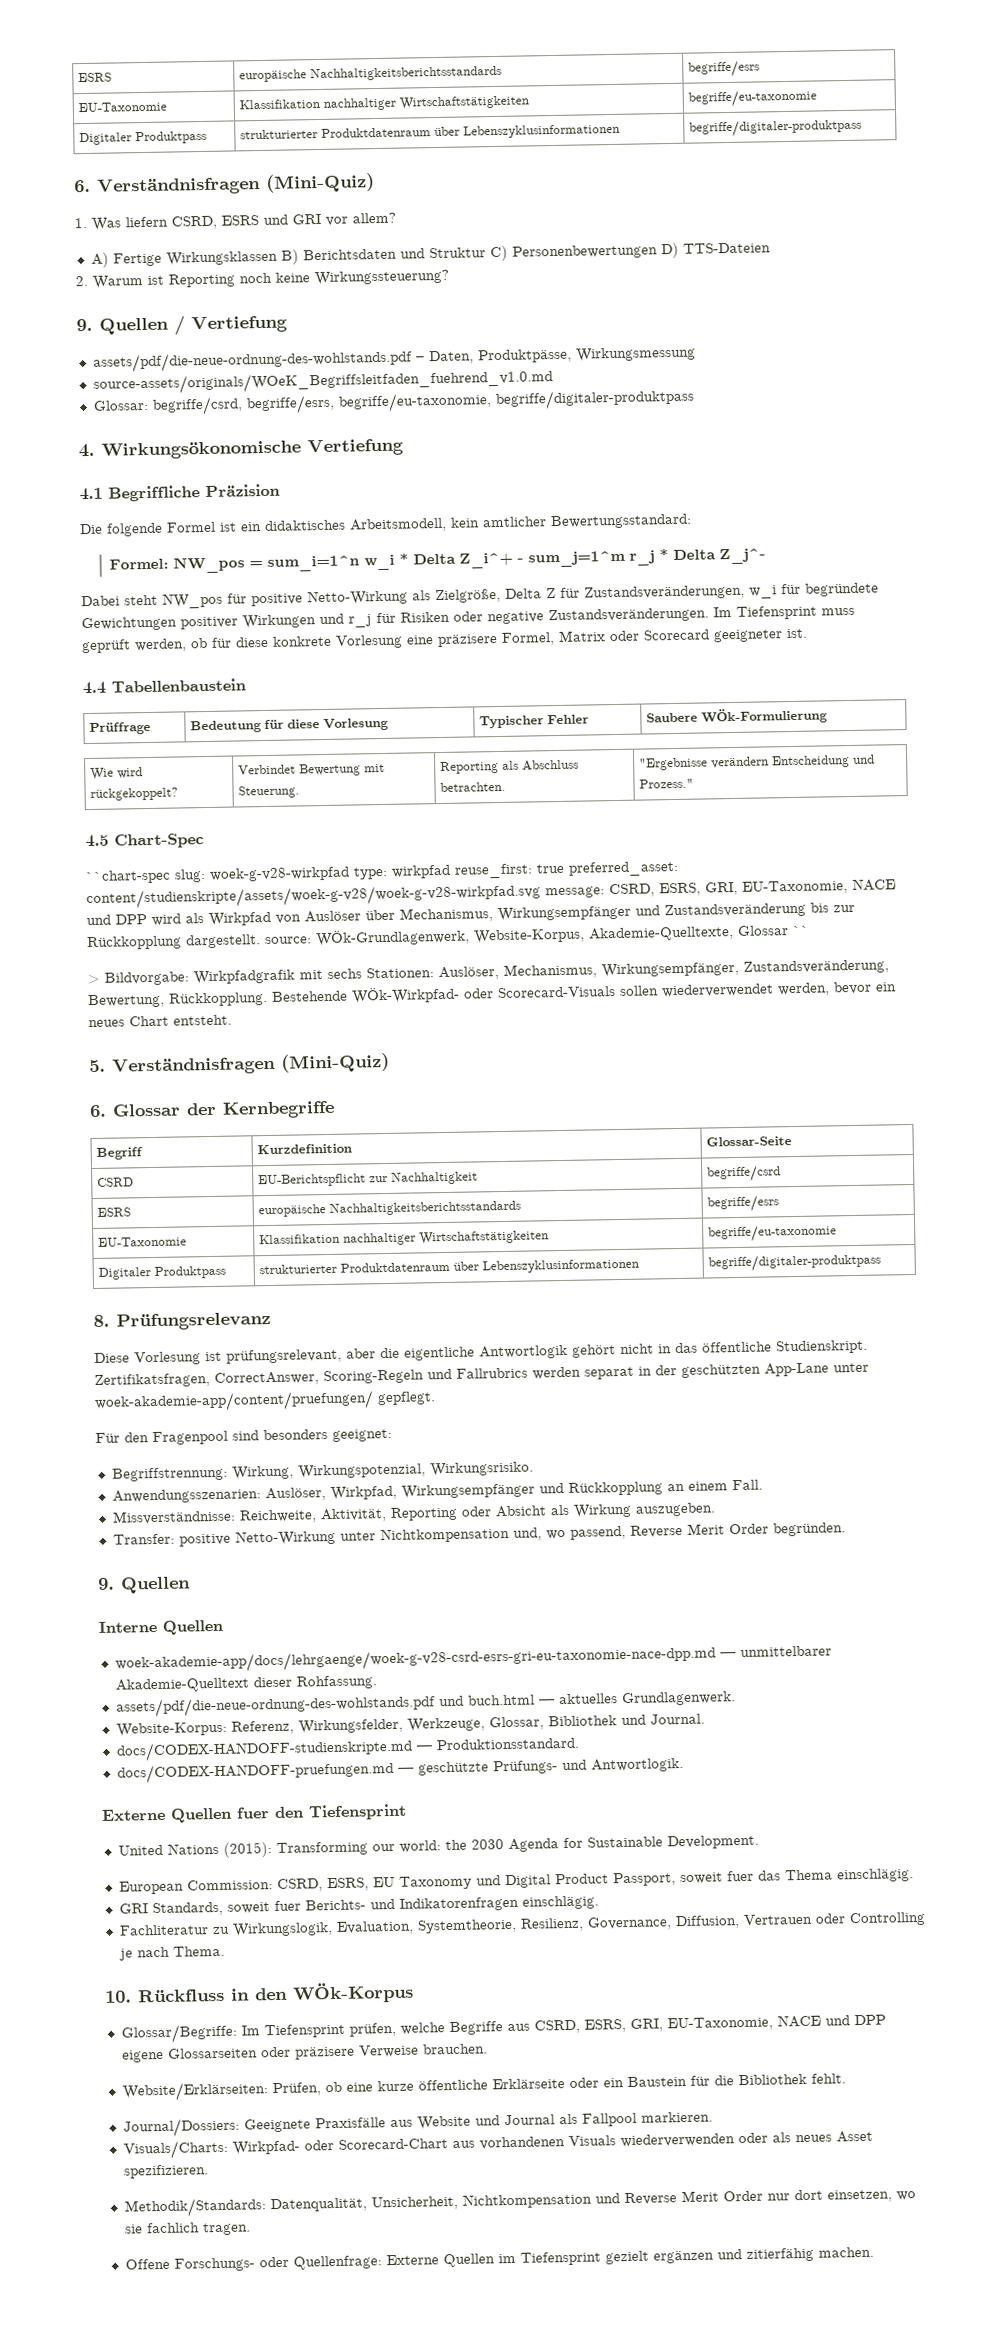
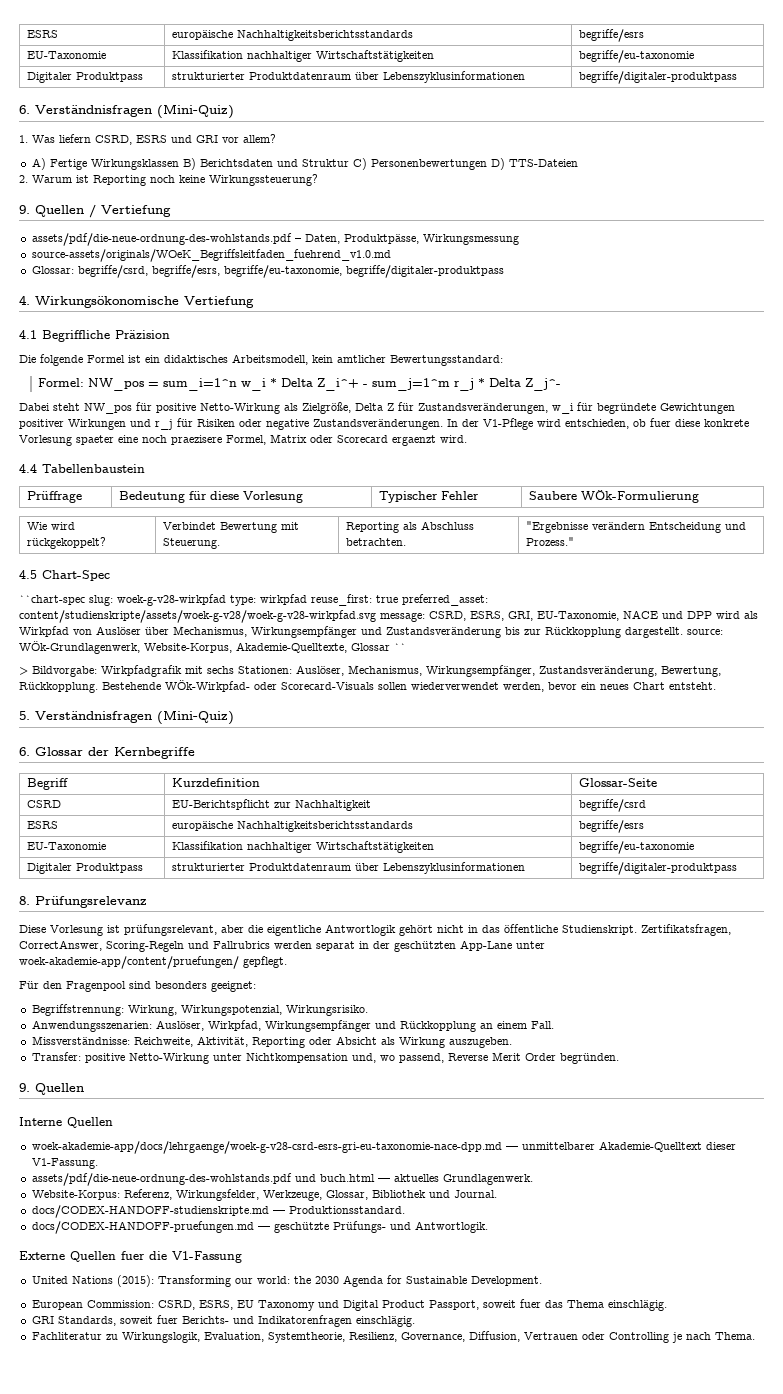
[713,605,855,620] [81,634,498,654] Im Tiefensprint muss geprüft werden, ob für diese konkrete Vorlesung eine präzisere -> [447,418,749,430] [19,435,222,446] In der V1-Pflege wird entschieden, ob fuer diese konkrete Vorlesung spaeter eine noch praezisere
[713,628,808,643] geeigneter ist. -> [392,435,467,446] ergaenzt wird.
[295,1675,377,1690] Rohfassung. -> [31,1158,98,1169] V1-Fassung.
[274,1803,407,1821] den Tiefensprint -> [149,1251,242,1263] die V1-Fassung
[105,1981,414,2004] [120,2014,886,2044] [121,2043,488,2063] [121,2073,846,2102] [122,2111,713,2138] [122,2130,873,2160] [123,2164,209,2179] [123,2189,916,2218] [124,2222,251,2236] [124,2246,874,2272] // 10. Rückfluss in den WÖk-Korpus // Glossar/Begriffe: Im Tiefensprint prüfen, welche Begriffe aus CSRD, ESRS, GRI, EU-Taxonomie, NACE und DPP eigene Glossarseiten oder präzisere Verweise brauchen. // Website/Erklärseiten: Prüfen, ob eine kurze öffentliche Erklärseite oder ein Baustein für die Bibliothek fehlt. // Journal/Dossiers: Geeignete Praxisfälle aus Website und Journal als Fallpool markieren. // Visuals/Charts: Wirkpfad- oder Scorecard-Chart aus vorhandenen Visuals wiederverwenden oder als neues Asset spezifizieren. // Methodik/Standards: Datenqualität, Unsicherheit, Nichtkompensation und Reverse Merit Order nur dort einsetzen, wo sie fachlich tragen. // Offene Forschungs- oder Quellenfrage: Externe Quellen im Tiefensprint gezielt ergänzen und zitierfähig machen. -> (755, 1336) none

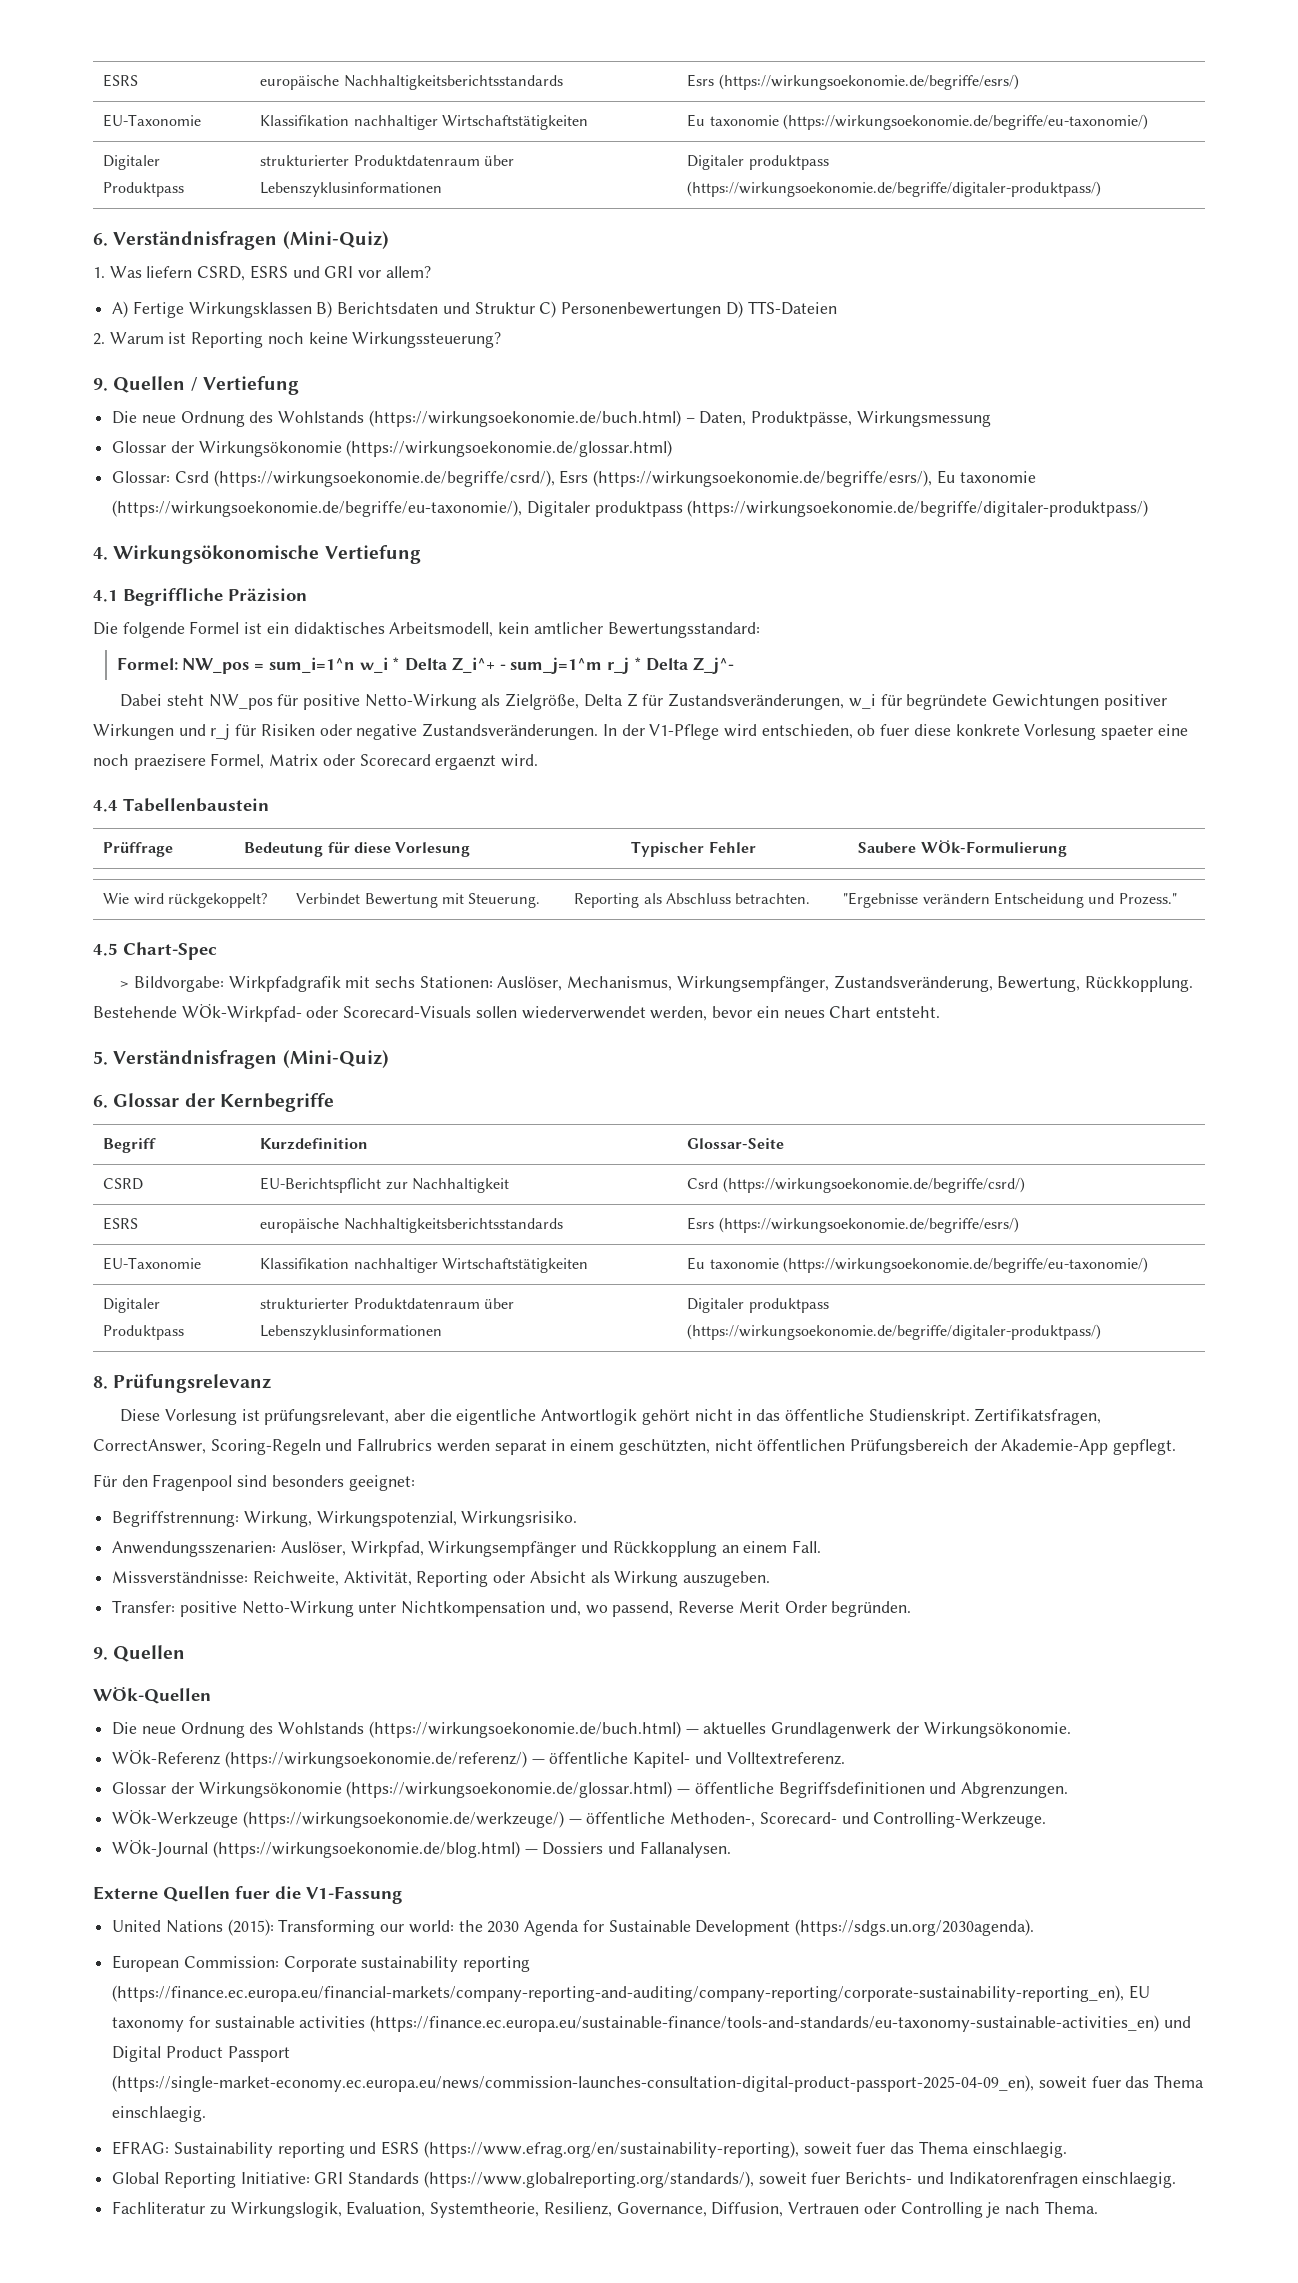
[26,30,58,38] [171,30,413,41] [578,29,644,42] [26,51,106,59] [171,50,434,62] [578,50,694,63] [26,72,143,83] [171,71,525,83] [578,71,737,84] ESRS | europäische Nachhaltigkeitsberichtsstandards | begriffe/esrs // EU-Taxonomie | Klassifikation nachhaltiger Wirtschaftstätigkeiten | begriffe/eu-taxonomie // Digitaler Produktpass | strukturierter Produktdatenraum über Lebenszyklusinformationen | begriffe/digitaler-produktpass -> [103,74,139,87] [260,75,563,90] [687,74,1019,90] [103,114,202,127] [260,115,589,130] [687,114,1149,130] [103,155,161,170] [103,182,185,197] [260,155,515,166] [260,182,443,197] [687,155,829,170] [687,181,1102,197] ESRS | europäische Nachhaltigkeitsberichtsstandards | Esrs (https://wirkungsoekonomie.de/begriffe/esrs/) // EU-Taxonomie | Klassifikation nachhaltiger Wirtschaftstätigkeiten | Eu taxonomie (https://wirkungsoekonomie.de/begriffe/eu-taxonomie/) // Digitaler Produktpass | strukturierter Produktdatenraum über Lebenszyklusinformationen | Digitaler produktpass (https://wirkungsoekonomie.de/begriffe/digitaler-produktpass/)
[31,233,519,246] [31,249,391,262] [31,265,504,278] assets/pdf/die-neue-ordnung-des-wohlstands.pdf – Daten, Produktpässe, Wirkungsmessung // source-assets/originals/WOeK_Begriffsleitfaden_fuehrend_v1.0.md // Glossar: begriffe/csrd, begriffe/esrs, begriffe/eu-taxonomie, begriffe/digitaler-produktpass -> [112,410,991,427] [112,440,673,457] [112,470,1036,487] [112,500,1149,517] Die neue Ordnung des Wohlstands (https://wirkungsoekonomie.de/buch.html) – Daten, Produktpässe, Wirkungsmessung // Glossar der Wirkungsökonomie (https://wirkungsoekonomie.de/glossar.html) // Glossar: Csrd (https://wirkungsoekonomie.de/begriffe/csrd/), Esrs (https://wirkungsoekonomie.de/begriffe/esrs/), Eu taxonomie (https://wirkungsoekonomie.de/begriffe/eu-taxonomie/), Digitaler produktpass (https://wirkungsoekonomie.de/begriffe/digitaler-produktpass/)
[19,594,488,606] [19,610,758,623] [19,626,723,638] [19,641,406,654] // ``chart-spec slug: woek-g-v28-wirkpfad type: wirkpfad reuse_first: true preferred_asset: content/studienskripte/assets/woek-g-v28/woek-g-v28-wirkpfad.svg message: CSRD, ESRS, GRI, EU-Taxonomie, NACE und DPP wird als Wirkpfad von Auslöser über Mechanismus, Wirkungsempfänger und Zustandsveränderung bis zur Rückkopplung dargestellt. source: WÖk-Grundlagenwerk, Website-Korpus, Akademie-Quelltexte, Glossar `` -> (217, 951) none
[578,799,646,812] [26,821,58,829] [171,821,413,832] [578,820,644,833] [26,842,106,850] [171,841,434,853] [578,841,694,854] [26,863,143,874] [171,862,525,874] [578,862,737,875] begriffe/csrd // ESRS | europäische Nachhaltigkeitsberichtsstandards | begriffe/esrs // EU-Taxonomie | Klassifikation nachhaltiger Wirtschaftstätigkeiten | begriffe/eu-taxonomie // Digitaler Produktpass | strukturierter Produktdatenraum über Lebenszyklusinformationen | begriffe/digitaler-produktpass -> [687,1177,1025,1193] [103,1217,139,1230] [260,1218,563,1233] [687,1217,1019,1233] [103,1257,202,1270] [260,1258,589,1273] [687,1257,1149,1273] [103,1298,161,1313] [103,1325,185,1340] [260,1298,515,1309] [260,1325,443,1340] [687,1298,829,1313] [687,1324,1102,1340] Csrd (https://wirkungsoekonomie.de/begriffe/csrd/) // ESRS | europäische Nachhaltigkeitsberichtsstandards | Esrs (https://wirkungsoekonomie.de/begriffe/esrs/) // EU-Taxonomie | Klassifikation nachhaltiger Wirtschaftstätigkeiten | Eu taxonomie (https://wirkungsoekonomie.de/begriffe/eu-taxonomie/) // Digitaler Produktpass | strukturierter Produktdatenraum über Lebenszyklusinformationen | Digitaler produktpass (https://wirkungsoekonomie.de/begriffe/digitaler-produktpass/)
[373,940,545,952] [19,956,239,969] der geschützten App-Lane unter woek-akademie-app/content/pruefungen/ -> [570,1439,1109,1455] einem geschützten, nicht öffentlichen Prüfungsbereich der Akademie-App
[19,1117,113,1128] [31,1141,736,1154] [31,1158,98,1169] [31,1173,533,1186] [31,1189,497,1201] [31,1205,405,1218] [31,1221,488,1234] Interne Quellen // woek-akademie-app/docs/lehrgaenge/woek-g-v28-csrd-esrs-gri-eu-taxonomie-nace-dpp.md — unmittelbarer Akademie-Quelltext dieser V1-Fassung. // assets/pdf/die-neue-ordnung-des-wohlstands.pdf und buch.html — aktuelles Grundlagenwerk. // Website-Korpus: Referenz, Wirkungsfelder, Werkzeuge, Glossar, Bibliothek und Journal. // docs/CODEX-HANDOFF-studienskripte.md — Produktionsstandard. // docs/CODEX-HANDOFF-pruefungen.md — geschützte Prüfungs- und Antwortlogik. -> [93,1687,211,1704] [112,1721,1071,1738] [112,1750,845,1768] [112,1781,1069,1798] [112,1810,1047,1828] [112,1840,731,1858] WÖk-Quellen // Die neue Ordnung des Wohlstands (https://wirkungsoekonomie.de/buch.html) — aktuelles Grundlagenwerk der Wirkungsökonomie. // WÖk-Referenz (https://wirkungsoekonomie.de/referenz/) — öffentliche Kapitel- und Volltextreferenz. // Glossar der Wirkungsökonomie (https://wirkungsoekonomie.de/glossar.html) — öffentliche Begriffsdefinitionen und Abgrenzungen. // WÖk-Werkzeuge (https://wirkungsoekonomie.de/werkzeuge/) — öffentliche Methoden-, Scorecard- und Controlling-Werkzeuge. // WÖk-Journal (https://wirkungsoekonomie.de/blog.html) — Dossiers und Fallanalysen.
[470,1276,542,1286] Development. -> [695,1919,1034,1936] Development (https://sdgs.un.org/2030agenda).
[157,1300,315,1311] CSRD, ESRS, EU Taxonomy -> [283,1956,531,1972] [112,1985,1150,2002] [112,2015,1160,2032] Corporate sustainability reporting (https://finance.ec.europa.eu/financial-markets/company-reporting-and-auditing/company-reporting/corporate-sustainability-reporting_en), EU taxonomy for sustainable activities (https://finance.ec.europa.eu/sustainable-finance/tools-and-standards/eu-taxonomy-sustainable-activities_en)
[428,1299,667,1311] [31,1316,116,1326] Passport, soweit fuer das Thema einschlägig. // GRI Standards, -> [227,2046,290,2062] [112,2075,1205,2092] [112,2106,207,2122] [112,2141,1067,2158] [112,2171,754,2188] Passport (https://single-market-economy.ec.europa.eu/news/commission-launches-consultation-digital-product-passport-2025-04-09_en), soweit fuer das Thema einschlaegig. // EFRAG: Sustainability reporting und ESRS (https://www.efrag.org/en/sustainability-reporting), soweit fuer das Thema einschlaegig. // Global Reporting Initiative: GRI Standards (https://www.globalreporting.org/standards/),
[355,1316,415,1327] einschlägig. -> [1082,2172,1177,2188] einschlaegig.

